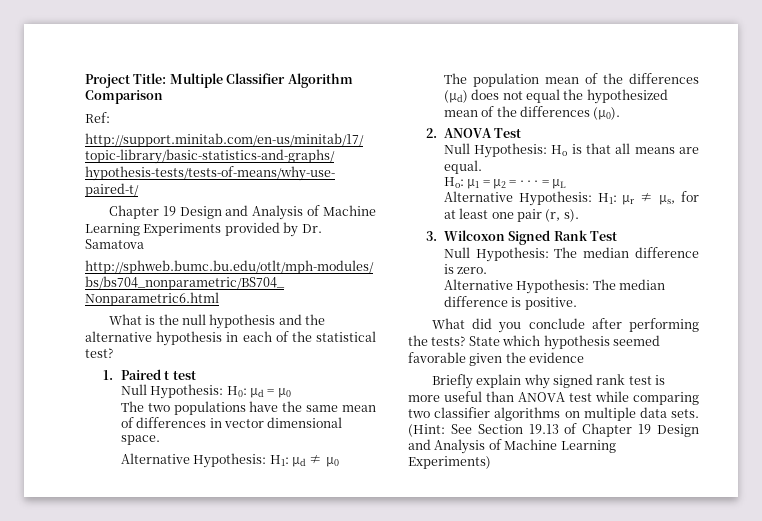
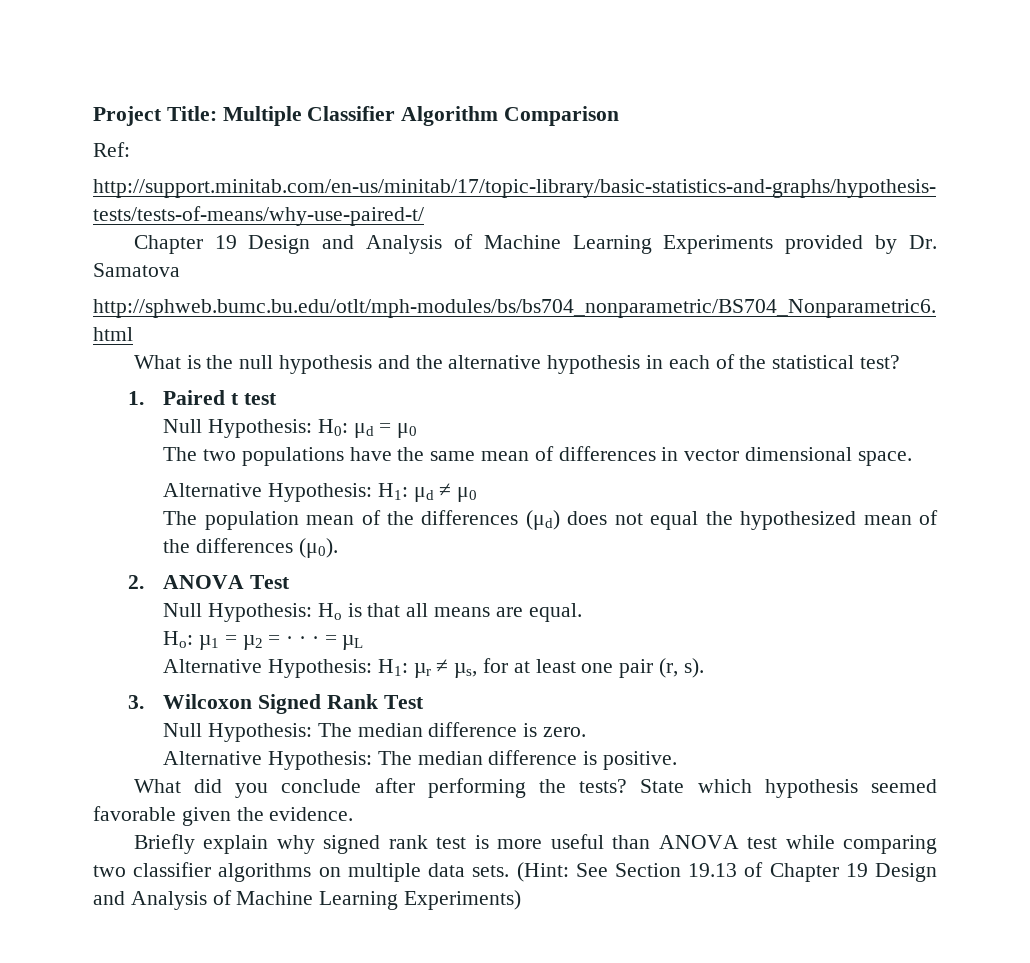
[529,352,585,363] evidence -> [269,807,354,821] evidence.

